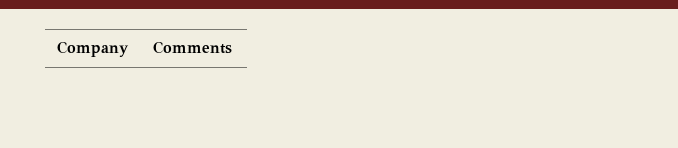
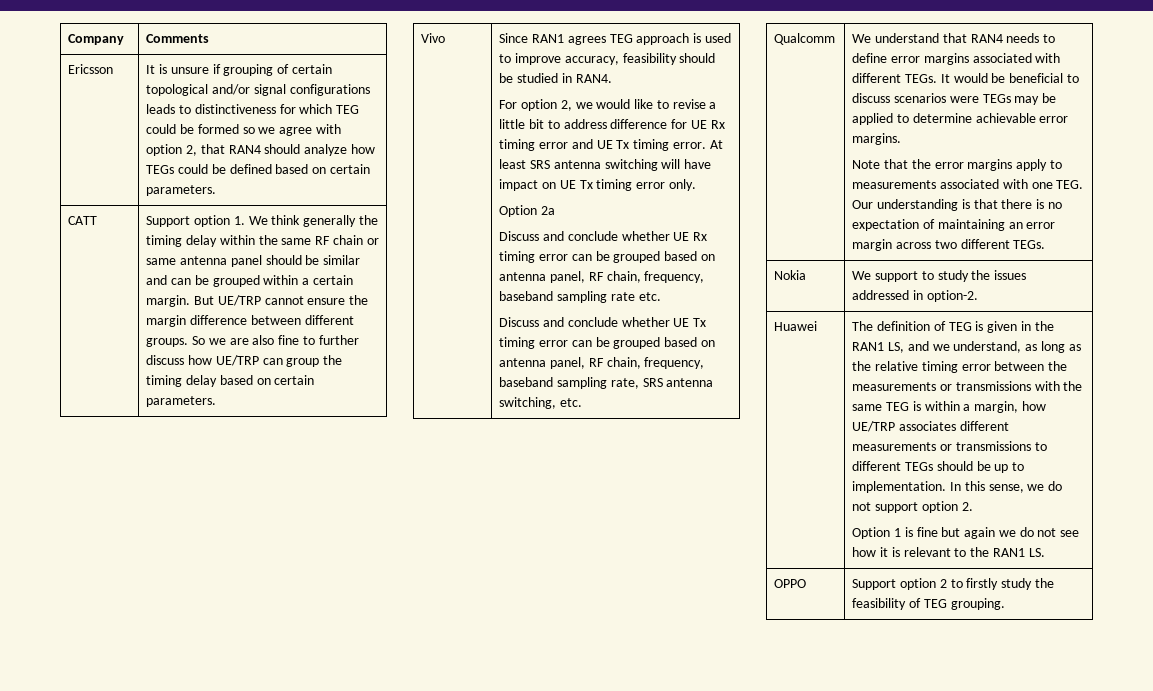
(233, 47) none -> [68,64,114,74] [146,64,332,76] [146,84,370,96] [146,104,360,114] [146,124,341,136] [146,144,375,156] [146,164,370,174] [146,185,217,196] [68,216,98,225] [146,215,378,227] [146,235,379,247] [146,255,361,267] [146,275,353,287] [146,295,369,307] [146,315,354,327] [146,335,359,347] [146,355,343,367] [146,375,315,387] [146,396,217,407] [421,33,446,43] [499,33,731,45] [499,53,716,65] [499,73,612,83] [499,99,717,111] [499,119,725,129] [499,139,723,151] [499,159,712,171] [499,179,696,191] [499,205,555,217] [499,231,708,241] [499,251,715,263] [499,271,705,283] [499,291,661,303] [499,317,707,327] [499,337,715,349] [499,357,705,369] [499,377,714,389] [499,397,582,409] [774,33,836,45] [852,33,1056,43] [852,53,1061,65] [852,73,1079,83] [852,93,1057,105] [852,113,1069,125] [852,133,902,145] [852,159,1062,171] [852,179,1084,189] [852,199,1062,211] [852,219,1056,231] [852,239,1046,251] [774,270,807,280] [852,270,1027,282] [852,290,978,302] [774,321,818,331] [852,321,1054,333] [852,341,1081,353] [852,361,1068,373] [852,381,1083,391] [852,401,1046,413] [852,421,1009,432] [852,441,1047,451] [852,461,1025,473] [852,481,1063,493] [852,501,973,513] [852,527,1080,539] [852,547,1045,557] [774,579,807,588] [852,578,1054,590] [852,598,1005,610] // Ericsson | It is unsure if grouping of certain topological and/or signal configurations leads to distinctiveness for which TEG could be formed so we agree with option 2, that RAN4 should analyze how TEGs could be defined based on certain parameters. // CATT | Support option 1. We think generally the timing delay within the same RF chain or same antenna panel should be similar and can be grouped within a certain margin. But UE/TRP cannot ensure the margin difference between different groups. So we are also fine to further discuss how UE/TRP can group the timing delay based on certain parameters. // Vivo | Since RAN1 agrees TEG approach is used to improve accuracy, feasibility should be studied in RAN4. // For option 2, we would like to revise a little bit to address difference for UE Rx timing error and UE Tx timing error. At least SRS antenna switching will have impact on UE Tx timing error only. // Option 2a // Discuss and conclude whether UE Rx timing error can be grouped based on antenna panel, RF chain, frequency, baseband sampling rate etc. // Discuss and conclude whether UE Tx timing error can be grouped based on antenna panel, RF chain, frequency, baseband sampling rate, SRS antenna switching, etc. // Qualcomm | We understand that RAN4 needs to define error margins associated with different TEGs. It would be beneficial to discuss scenarios were TEGs may be applied to determine achievable error margins. // Note that the error margins apply to measurements associated with one TEG. Our understanding is that there is no expectation of maintaining an error margin across two different TEGs. // Nokia | We support to study the issues addressed in option-2. // Huawei | The definition of TEG is given in the RAN1 LS, and we understand, as long as the relative timing error between the measurements or transmissions with the same TEG is within a margin, how UE/TRP associates different measurements or transmissions to different TEGs should be up to implementation. In this sense, we do not support option 2. // Option 1 is fine but again we do not see how it is relevant to the RAN1 LS. // OPPO | Support option 2 to firstly study the feasibility of TEG grouping.

